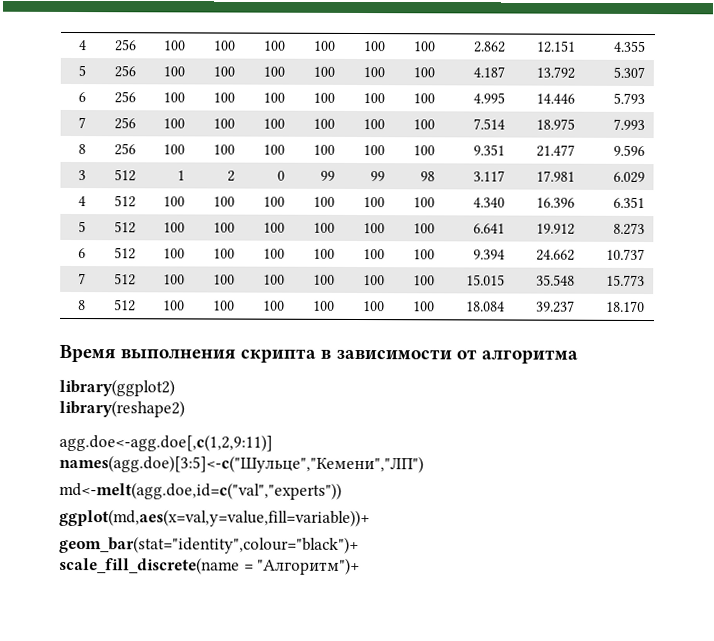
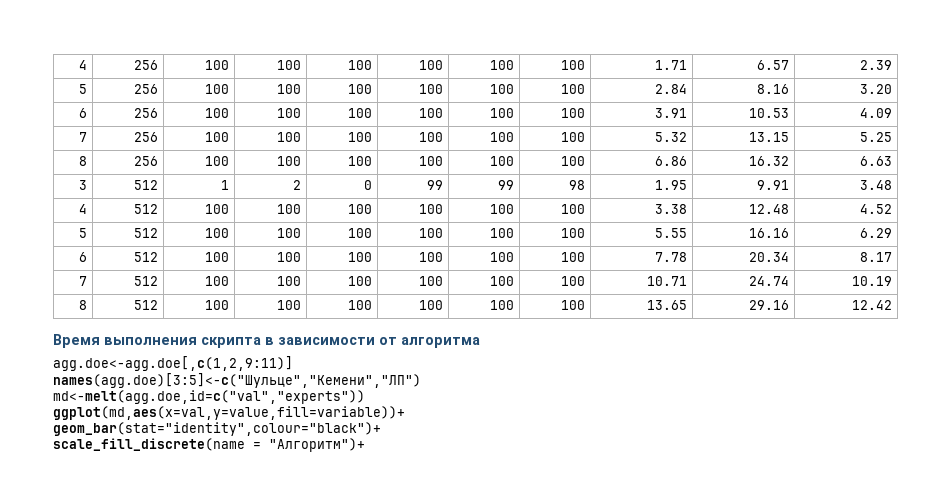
[472,41,505,53] [535,40,575,53] [612,40,645,53] 2.862 | 12.151 | 4.355 -> [655,60,688,70] [757,60,790,70] [860,60,893,70] 1.71 | 6.57 | 2.39
[472,66,505,78] [535,66,575,79] [612,66,645,79] 4.187 | 13.792 | 5.307 -> [655,84,688,94] [757,84,790,94] [860,84,893,94] 2.84 | 8.16 | 3.20
[472,92,505,104] [535,93,575,104] [612,92,645,105] 4.995 | 14.446 | 5.793 -> [655,108,688,118] [749,108,790,118] [860,108,893,118] 3.91 | 10.53 | 4.09
[472,118,505,130] [535,118,575,130] [612,118,645,131] 7.514 | 18.975 | 7.993 -> [655,132,688,142] [749,132,790,142] [860,132,893,142] 5.32 | 13.15 | 5.25
[472,144,505,156] [535,144,575,157] [612,144,645,157] 9.351 | 21.477 | 9.596 -> [655,156,688,166] [749,156,790,166] [860,156,893,166] 6.86 | 16.32 | 6.63
[472,170,505,182] [535,170,575,182] [612,171,645,184] 3.117 | 17.981 | 6.029 -> [655,180,688,190] [757,180,790,190] [860,180,893,190] 1.95 | 9.91 | 3.48
[472,197,505,208] [535,197,575,208] [612,196,645,209] 4.340 | 16.396 | 6.351 -> [655,204,688,214] [749,204,790,214] [860,204,893,214] 3.38 | 12.48 | 4.52
[472,223,505,234] [535,223,575,235] [612,222,645,236] 6.641 | 19.912 | 8.273 -> [655,228,688,238] [749,228,790,238] [860,228,893,238] 5.55 | 16.16 | 6.29
[472,249,505,260] [535,249,575,261] [605,248,645,261] 9.394 | 24.662 | 10.737 -> [655,252,688,262] [749,252,790,262] [860,252,893,262] 7.78 | 20.34 | 8.17
[465,274,505,286] [535,274,575,286] [605,274,645,287] 15.015 | 35.548 | 15.773 -> [647,276,688,286] [749,276,790,286] [852,276,893,286] 10.71 | 24.74 | 10.19
[465,301,505,312] [535,300,575,313] [605,300,645,313] 18.084 | 39.237 | 18.170 -> [647,300,688,310] [749,300,790,310] [852,300,893,310] 13.65 | 29.16 | 12.42
[59,378,175,397] [59,399,185,418] // library(ggplot2) // library(reshape2) -> (480, 342) none

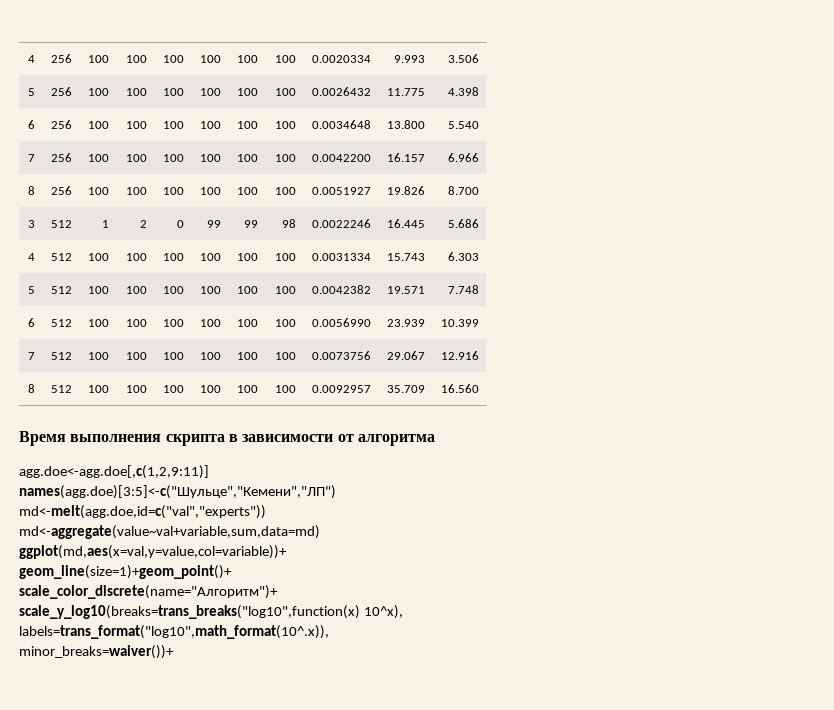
[655,60,688,70] [757,60,790,70] [860,60,893,70] 1.71 | 6.57 | 2.39 -> [312,55,372,63] [394,55,426,63] [448,54,480,63] 0.0020334 | 9.993 | 3.506
[655,84,688,94] [757,84,790,94] [860,84,893,94] 2.84 | 8.16 | 3.20 -> [312,87,372,96] [387,88,426,96] [448,87,480,96] 0.0026432 | 11.775 | 4.398
[655,108,688,118] [749,108,790,118] [860,108,893,118] 3.91 | 10.53 | 4.09 -> [312,120,372,129] [387,120,426,129] [448,121,480,129] 0.0034648 | 13.800 | 5.540
[655,132,688,142] [749,132,790,142] [860,132,893,142] 5.32 | 13.15 | 5.25 -> [312,154,372,162] [387,153,426,162] [448,153,480,162] 0.0042200 | 16.157 | 6.966
[655,156,688,166] [749,156,790,166] [860,156,893,166] 6.86 | 16.32 | 6.63 -> [312,187,372,195] [387,186,426,195] [448,186,480,195] 0.0051927 | 19.826 | 8.700
[655,180,688,190] [757,180,790,190] [860,180,893,190] 1.95 | 9.91 | 3.48 -> [312,219,372,228] [387,219,426,228] [448,219,480,228] 0.0022246 | 16.445 | 5.686
[655,204,688,214] [749,204,790,214] [860,204,893,214] 3.38 | 12.48 | 4.52 -> [312,253,372,261] [387,253,426,261] [448,252,480,261] 0.0031334 | 15.743 | 6.303
[655,228,688,238] [749,228,790,238] [860,228,893,238] 5.55 | 16.16 | 6.29 -> [312,285,372,294] [387,286,426,294] [448,285,480,294] 0.0042382 | 19.571 | 7.748
[655,252,688,262] [749,252,790,262] [860,252,893,262] 7.78 | 20.34 | 8.17 -> [312,318,372,327] [387,319,426,327] [441,319,480,327] 0.0056990 | 23.939 | 10.399
[647,276,688,286] [749,276,790,286] [852,276,893,286] 10.71 | 24.74 | 10.19 -> [312,351,372,360] [387,351,426,360] [441,351,480,360] 0.0073756 | 29.067 | 12.916
[647,300,688,310] [749,300,790,310] [852,300,893,310] 13.65 | 29.16 | 12.42 -> [312,385,372,393] [387,385,426,393] [441,384,480,393] 0.0092957 | 35.709 | 16.560
[53,406,405,420] [53,422,381,436] [53,438,365,452] ggplot(md,aes(x=val,y=value,fill=variable))+ // geom_bar(stat="identity",colour="black")+ // scale_fill_discrete(name = "Алгоритм")+ -> [19,525,320,539] [19,545,287,559] [19,565,232,579] [19,585,278,599] [19,605,403,619] [19,625,329,639] [19,645,174,659] md<-aggregate(value~val+variable,sum,data=md) // ggplot(md,aes(x=val,y=value,col=variable))+ // geom_line(size=1)+geom_point()+ // scale_color_discrete(name="Алгоритм")+ // scale_y_log10(breaks=trans_breaks("log10",function(x) 10^x), // labels=trans_format("log10",math_format(10^.x)), // minor_breaks=waiver())+

